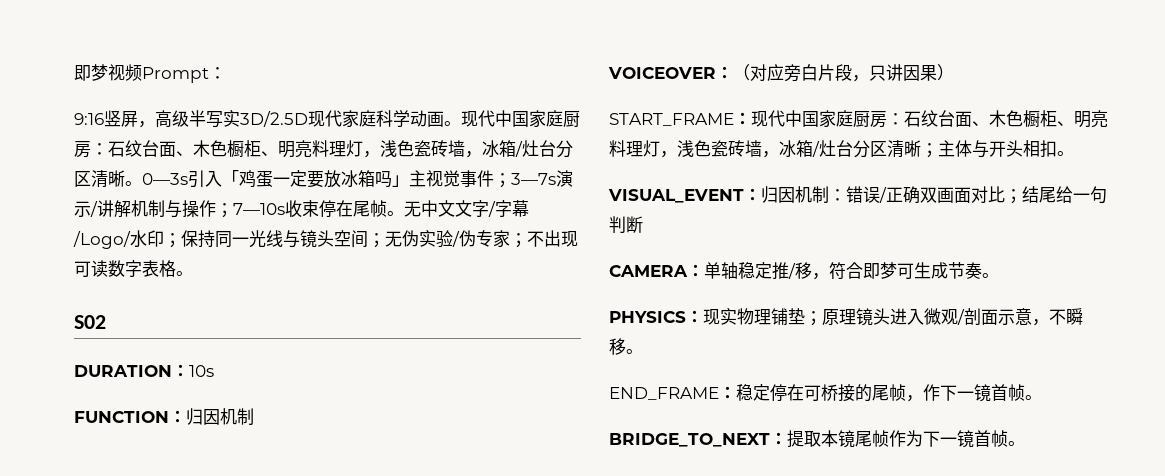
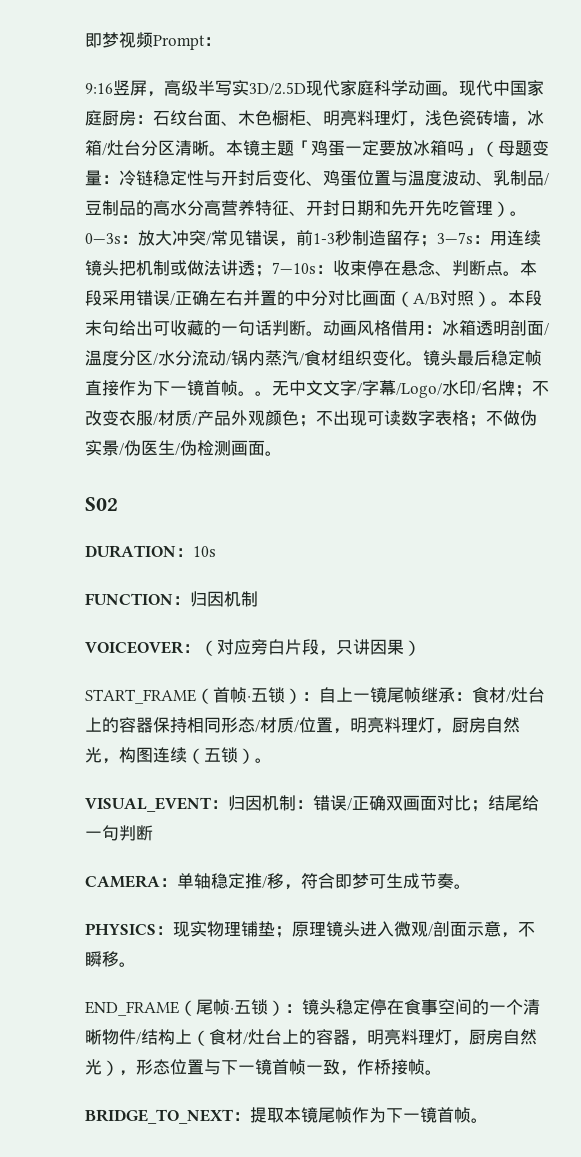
[142,170,222,188] 0—3s引入 -> [226,140,294,156] 本镜主题
[409,170,573,188] [74,200,387,218] 主视觉事件；3—7s演示/讲解机制与操作；7—10s收束停在尾帧 -> [481,140,549,157] [85,170,549,186] [85,200,527,217] [85,230,541,247] [85,260,537,277] [85,290,542,307] [85,320,549,336] [85,350,542,366] [85,380,255,396] （母题变量：冷链稳定性与开封后变化、鸡蛋位置与温度波动、乳制品/豆制品的高水分高营养特征、开封日期和先开先吃管理）。0—3s：放大冲突/常见错误，前1-3秒制造留存；3—7s：用连续镜头把机制或做法讲透；7—10s：收束停在悬念、判断点。本段采用错误/正确左右并置的中分对比画面（A/B对照）。本段末句给出可收藏的一句话判断。动画风格借用：冰箱透明剖面/温度分区/水分流动/锅内蒸汽/食材组织变化。镜头最后稳定帧直接作为下一镜首帧。
[164,230,510,248] ；保持同一光线与镜头空间；无伪实验/伪专家 -> [476,380,549,397] [85,410,299,426] /名牌；不改变衣服/材质/产品外观颜色
(176, 268) none -> [469,410,537,427] [85,440,265,456] ；不做伪实景/伪医生/伪检测画面
[734,110,1108,128] [609,140,1057,158] ：现代中国家庭厨房：石纹台面、木色橱柜、明亮料理灯，浅色瓷砖墙，冰箱/灶台分区清晰；主体与开头相扣 -> [196,687,545,704] [85,717,520,734] [85,747,255,764] （首帧·五锁）：自上一镜尾帧继承：食材/灶台上的容器保持相同形态/材质/位置，明亮料理灯，厨房自然光，构图连续（五锁）
[719,384,1008,402] ：稳定停在可桥接的尾帧，作下一镜首 -> [179,999,540,1016] [85,1029,537,1046] [85,1059,408,1076] （尾帧·五锁）：镜头稳定停在食事空间的一个清晰物件/结构上（食材/灶台上的容器，明亮料理灯，厨房自然光），形态位置与下一镜首帧一致，作桥接

